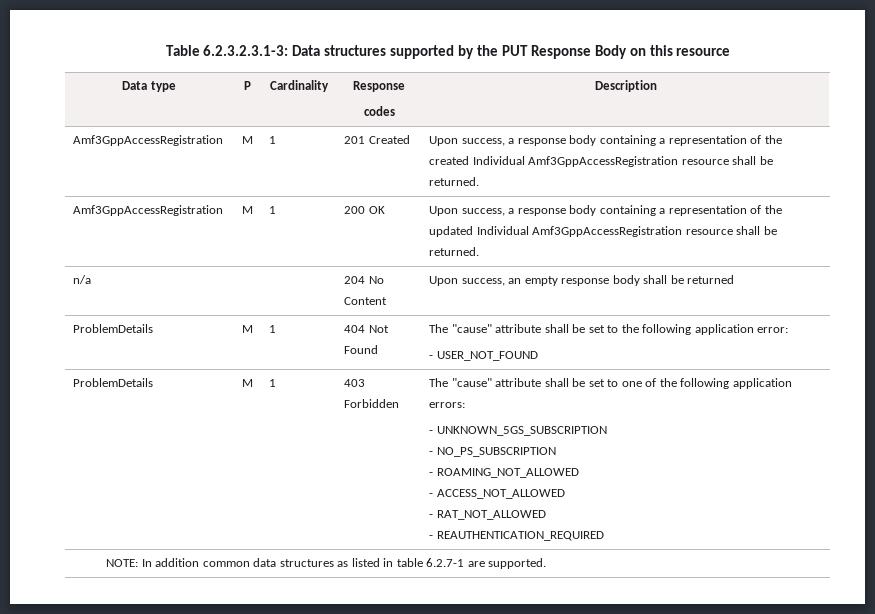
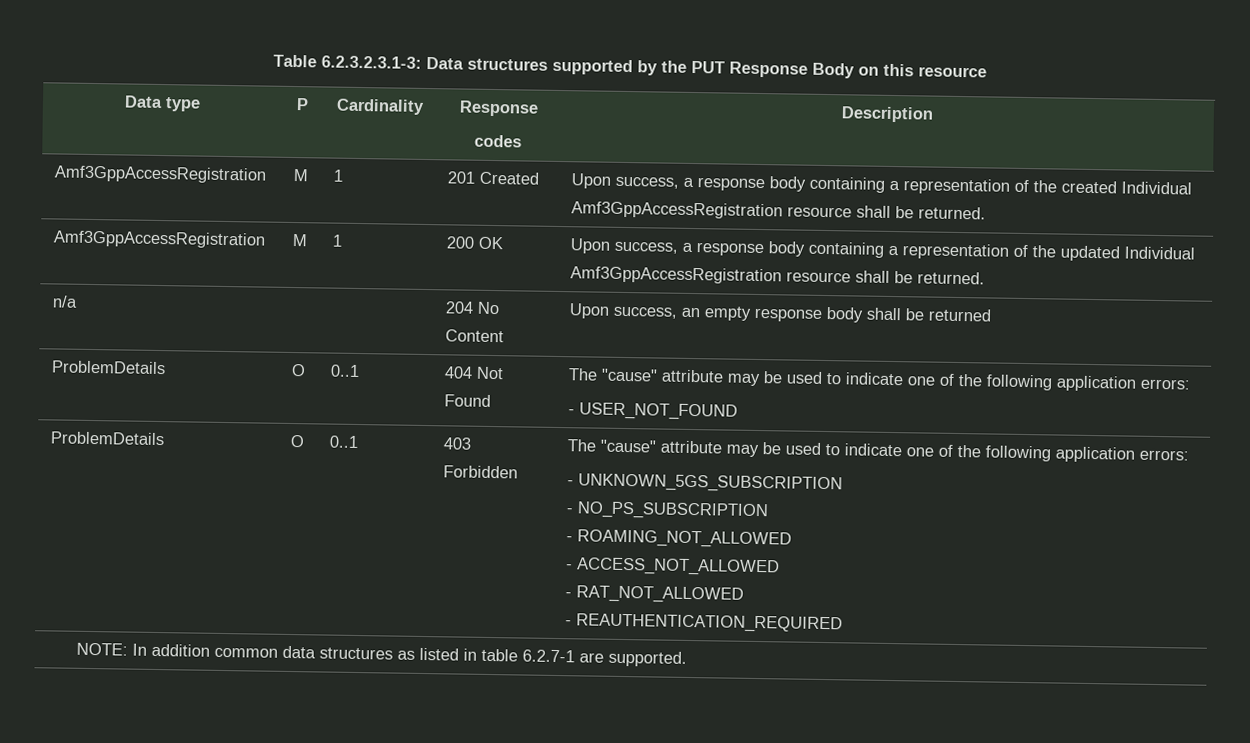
[241,325,253,333] [269,325,277,333] M | 1 -> [290,363,306,377] [330,364,361,378] O | 0..1
[544,324,789,335] shall be set to the following application error: -> [727,371,1191,392] may be used to indicate one of the following application errors:
[241,379,253,387] [269,379,277,387] M | 1 -> [289,434,305,448] [329,435,360,449] O | 0..1
[544,378,619,387] shall be set to -> [726,442,903,458] may be used to indicate

